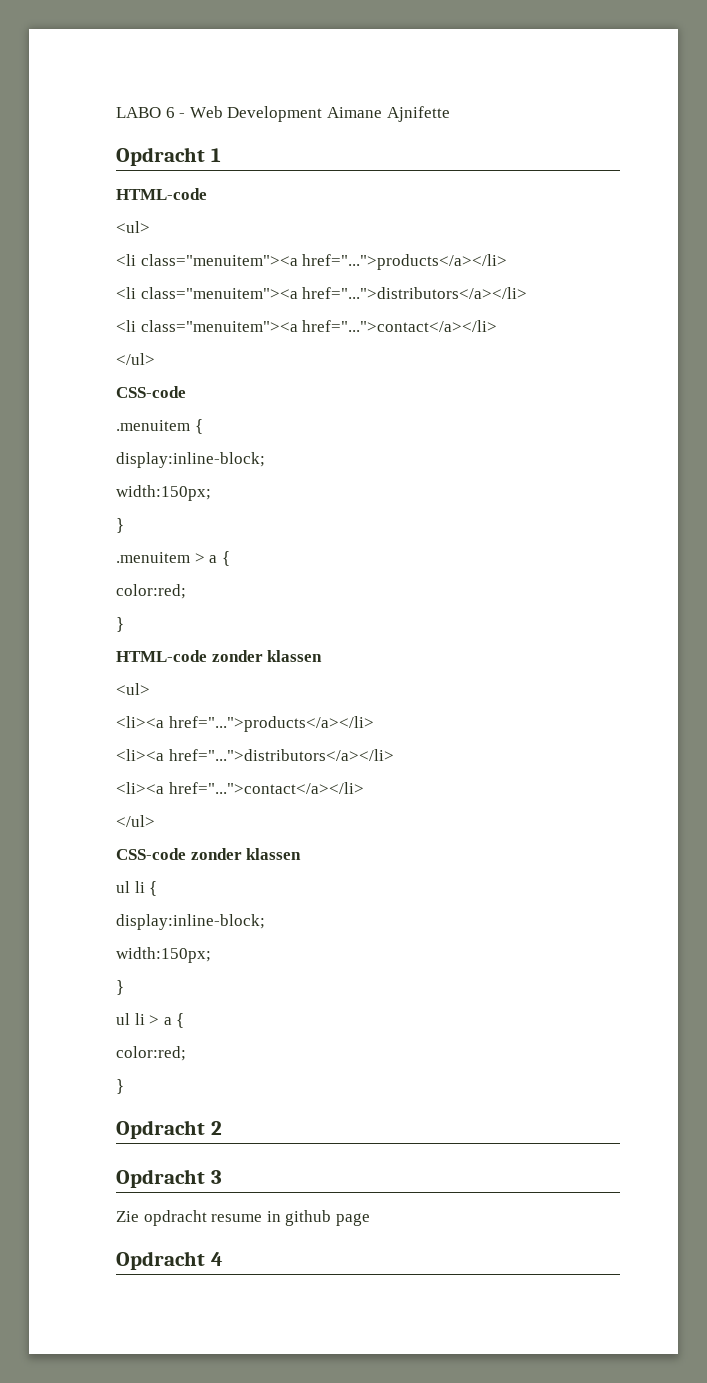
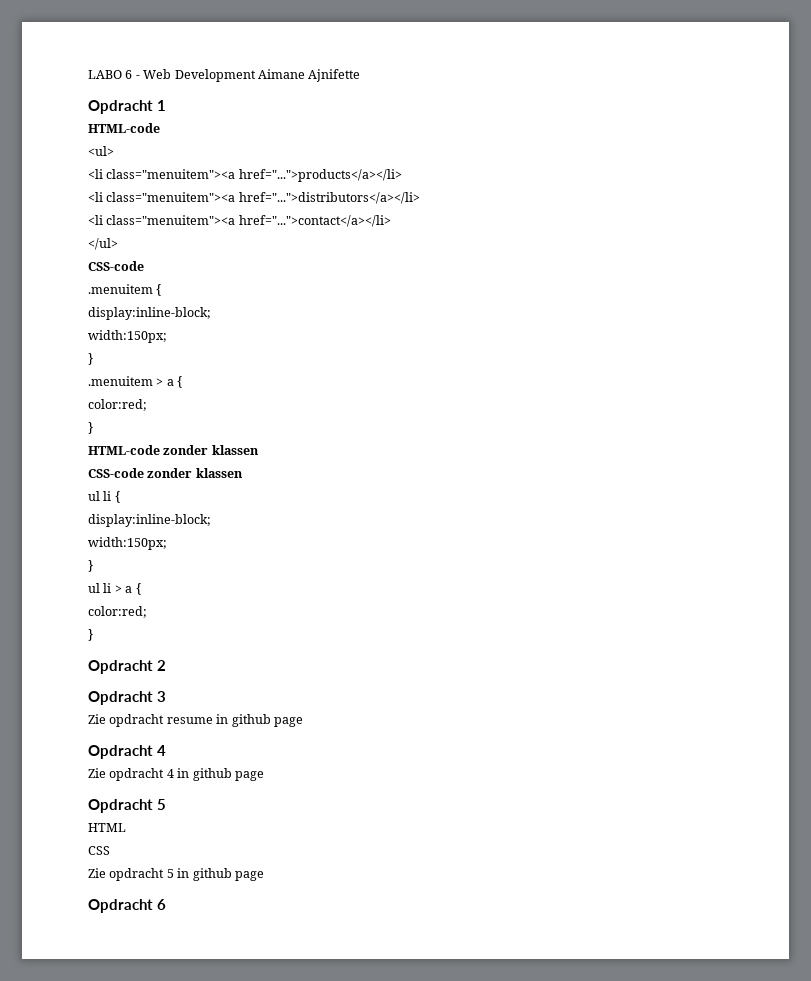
[116,683,150,695] [116,716,374,732] [116,749,394,761] [116,782,364,794] [116,815,155,827] // <ul> // <li><a href="...">products</a></li> // <li><a href="...">distributors</a></li> // <li><a href="...">contact</a></li> // </ul> -> (259, 450) none
(223, 1259) none -> [88,768,264,781] [88,799,166,813] [88,823,126,832] [88,846,110,855] [88,868,264,881] [88,899,166,913] // Zie opdracht 4 in github page // Opdracht 5 // HTML // CSS // Zie opdracht 5 in github page // Opdracht 6

